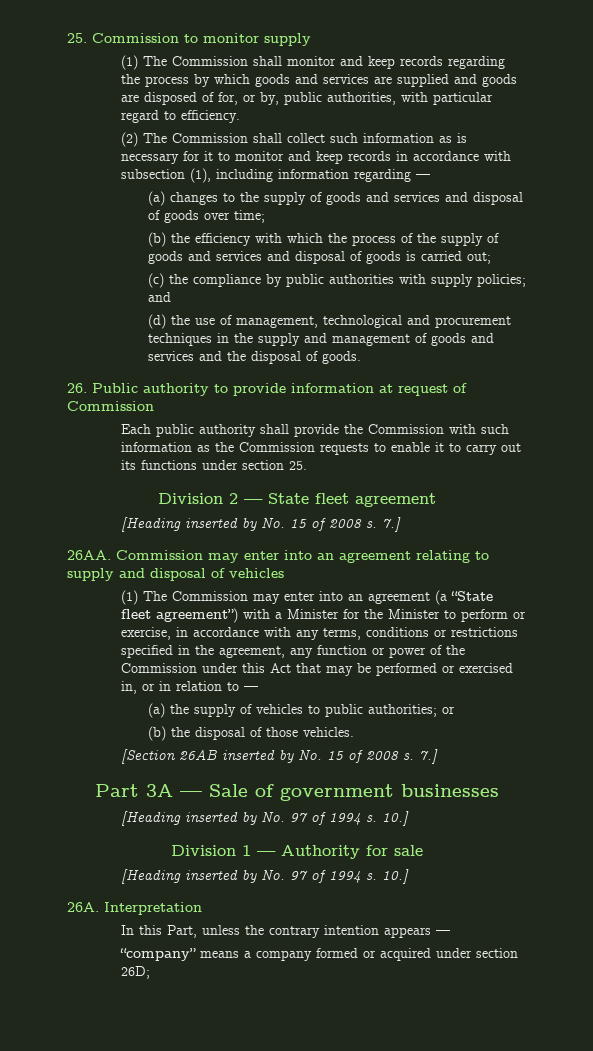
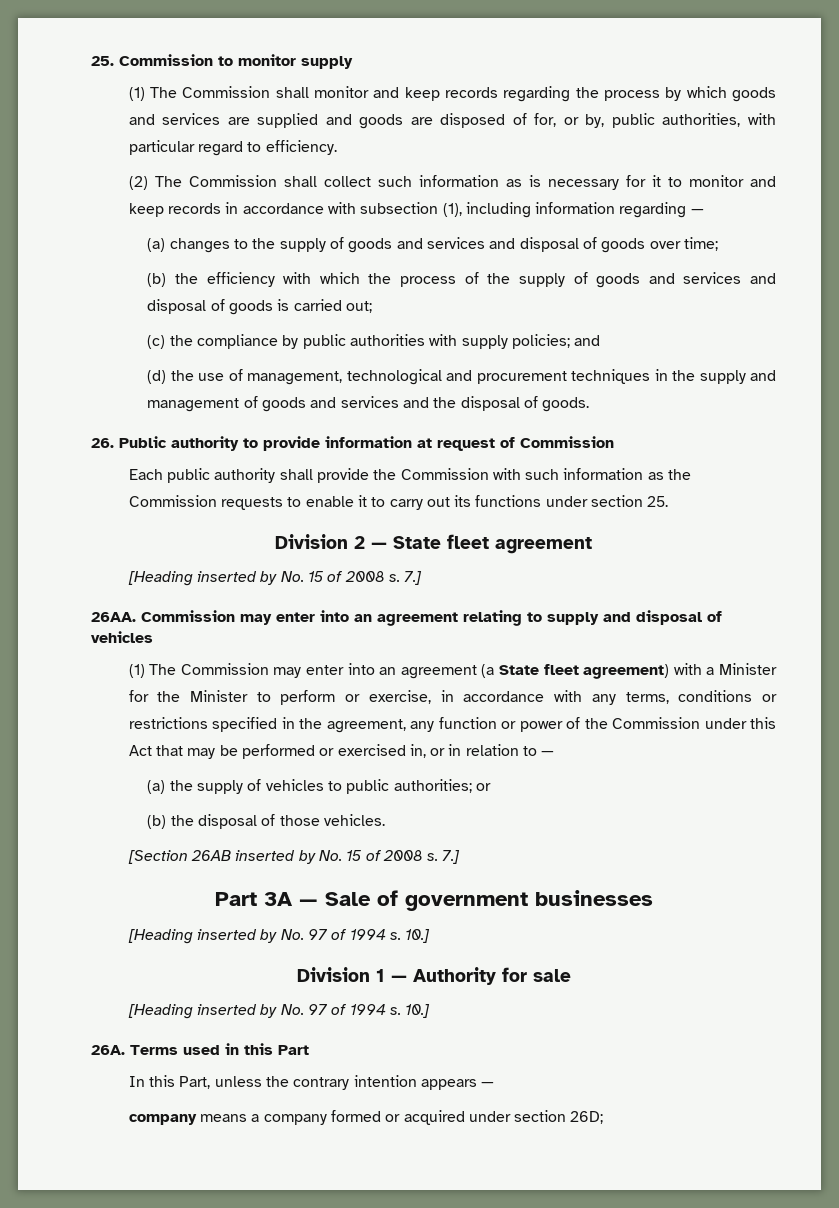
[450,591,493,601] [120,608,238,623] “State fleet agreement”) -> [498,664,670,679] State fleet agreement)
[104,902,202,915] Interpretation -> [130,1043,309,1055] Terms used in this Part
[119,948,196,961] “company” -> [128,1114,197,1125] company

